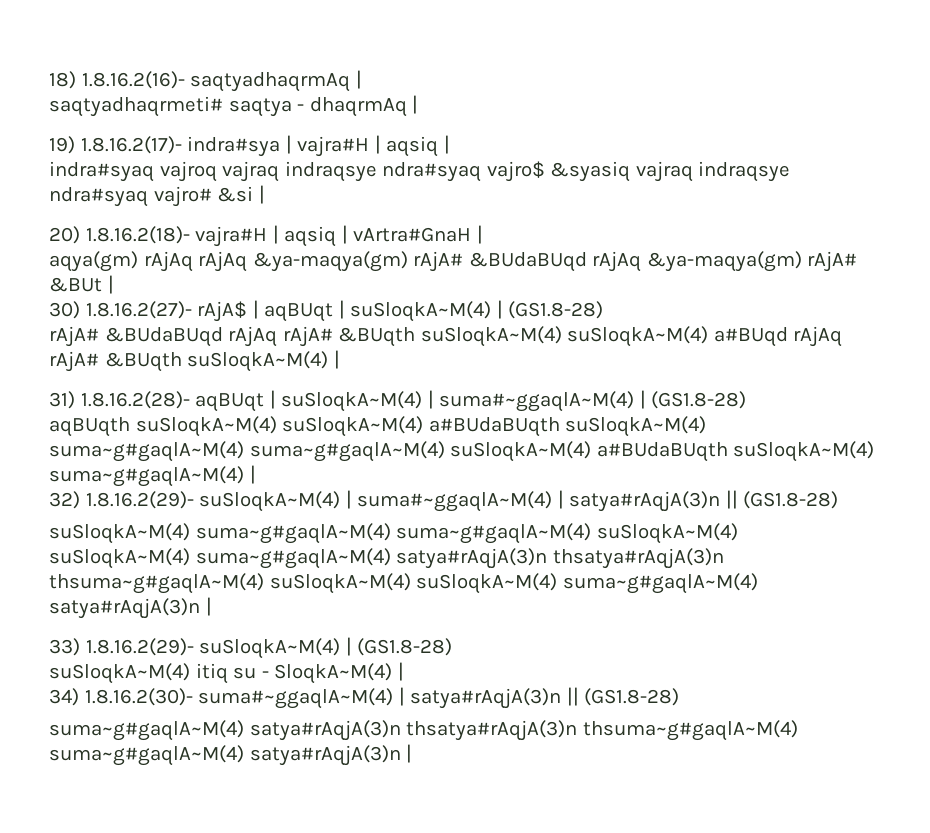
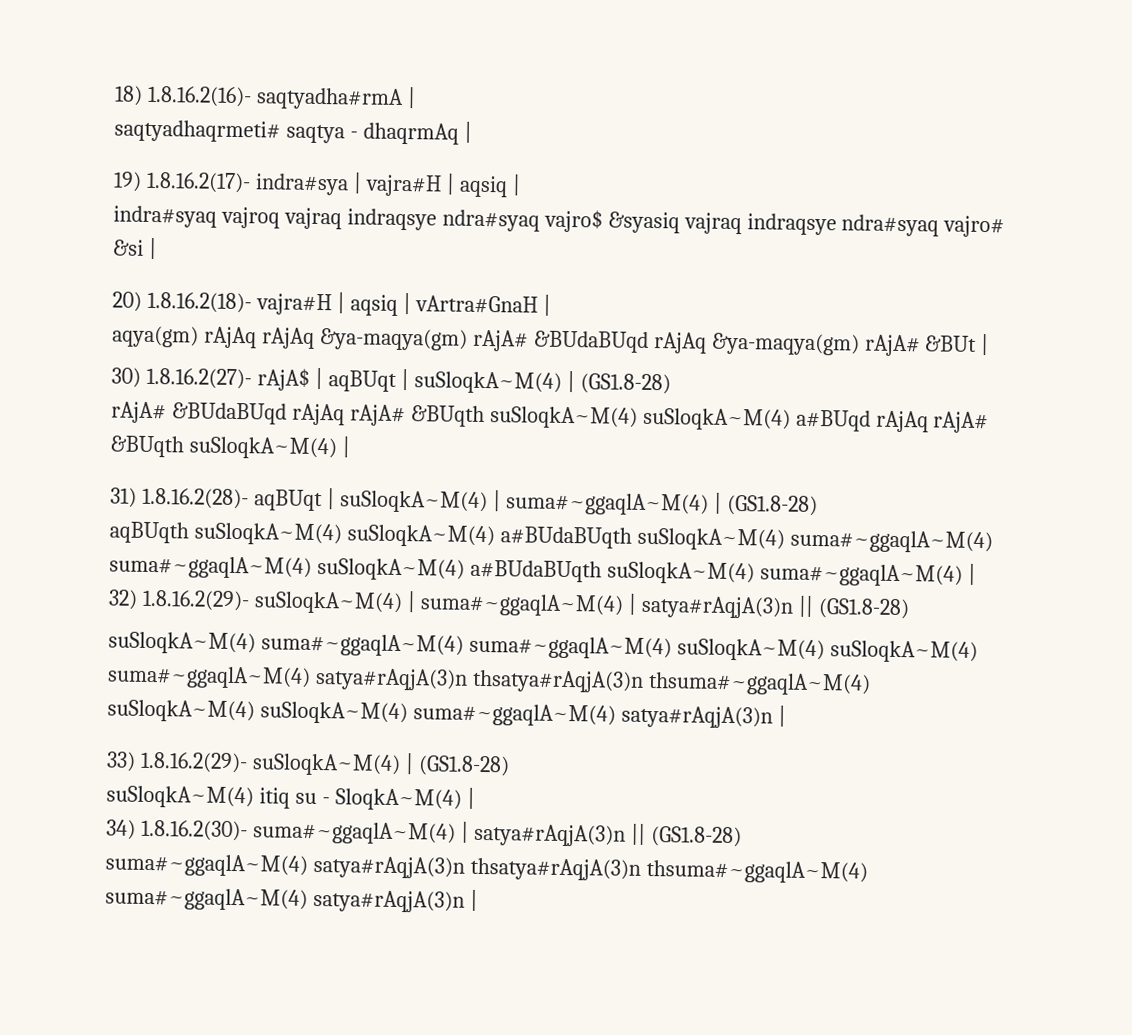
[190,72,351,92] saqtyadhaqrmAq -> [255,87,404,111] saqtyadha#rmA
[49,441,875,462] [49,466,244,487] suma~g#gaqlA~M(4) suma~g#gaqlA~M(4) suSloqkA~M(4) a#BUdaBUqth suSloqkA~M(4) suma~g#gaqlA~M(4) -> [789,529,993,554] [109,555,963,587] suma#~ggaqlA~M(4) suma#~ggaqlA~M(4) suSloqkA~M(4) a#BUdaBUqth suSloqkA~M(4) suma#~ggaqlA~M(4)
[195,523,738,544] [49,548,724,569] [49,573,758,594] suma~g#gaqlA~M(4) suma~g#gaqlA~M(4) suSloqkA~M(4) suSloqkA~M(4) suma~g#gaqlA~M(4) satya#rAqjA(3)n thsatya#rAqjA(3)n thsuma~g#gaqlA~M(4) suSloqkA~M(4) suSloqkA~M(4) suma~g#gaqlA~M(4) -> [260,633,978,663] [107,665,871,696] [107,699,616,727] suma#~ggaqlA~M(4) suma#~ggaqlA~M(4) suSloqkA~M(4) suSloqkA~M(4) suma#~ggaqlA~M(4) satya#rAqjA(3)n thsatya#rAqjA(3)n thsuma#~ggaqlA~M(4) suSloqkA~M(4) suSloqkA~M(4) suma#~ggaqlA~M(4)
[49,720,798,741] [49,745,244,766] suma~g#gaqlA~M(4) satya#rAqjA(3)n thsatya#rAqjA(3)n thsuma~g#gaqlA~M(4) suma~g#gaqlA~M(4) -> [105,853,868,884] [105,887,308,911] suma#~ggaqlA~M(4) satya#rAqjA(3)n thsatya#rAqjA(3)n thsuma#~ggaqlA~M(4) suma#~ggaqlA~M(4)

